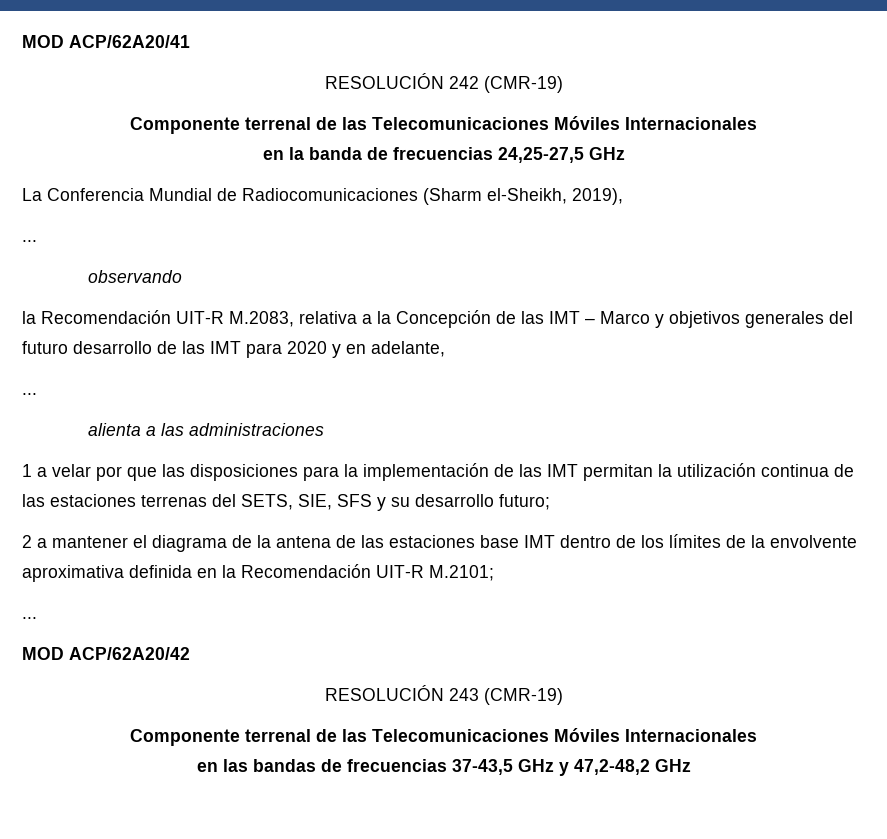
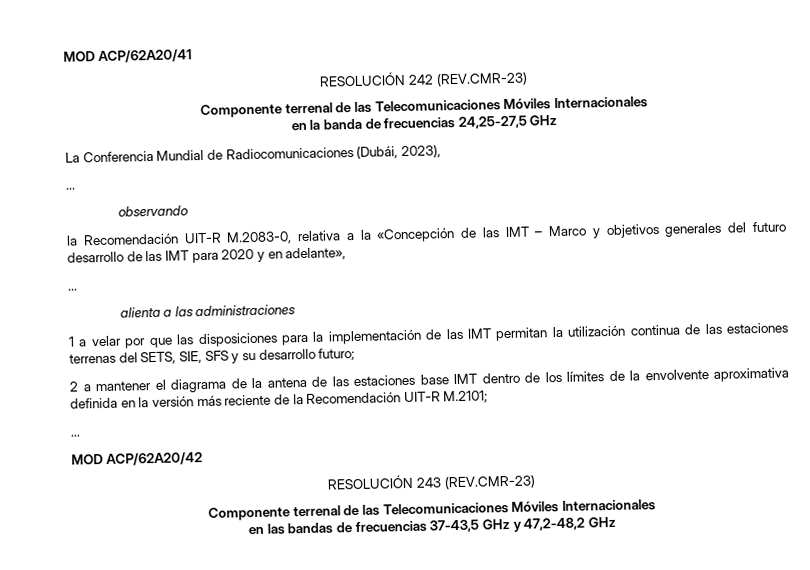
[483,76,563,93] (CMR-19) -> [435,71,528,87] (REV.CMR-23)
[423,188,623,205] (Sharm el-Sheikh, 2019), -> [356,144,441,159] (Dubái, 2023),
[229,311,294,327] M.2083, -> [226,231,293,245] M.2083-0,
[396,310,491,328] Concepción -> [376,228,456,243] «Concepción
[371,341,445,357] adelante, -> [285,247,347,261] adelante»,
(236, 571) none -> [151,394,304,408] versión más reciente de la
[483,688,563,705] (CMR-19) -> [443,474,536,490] (REV.CMR-23)

